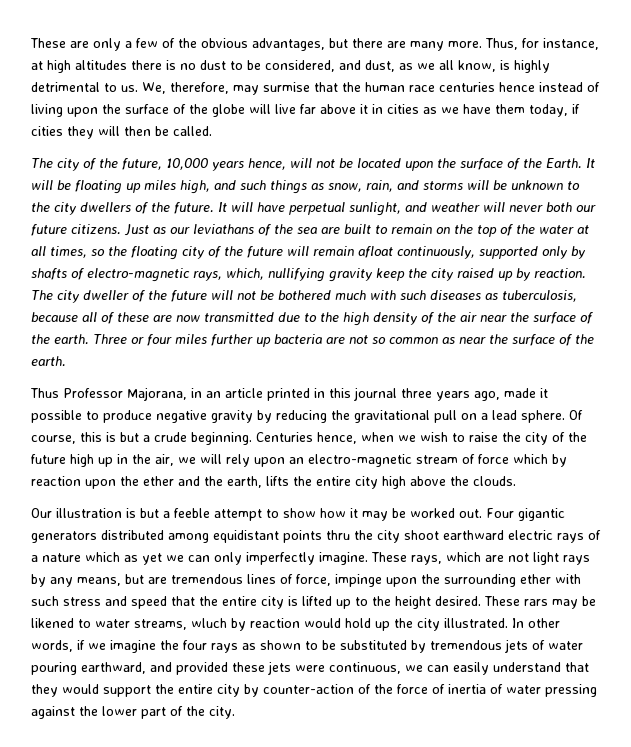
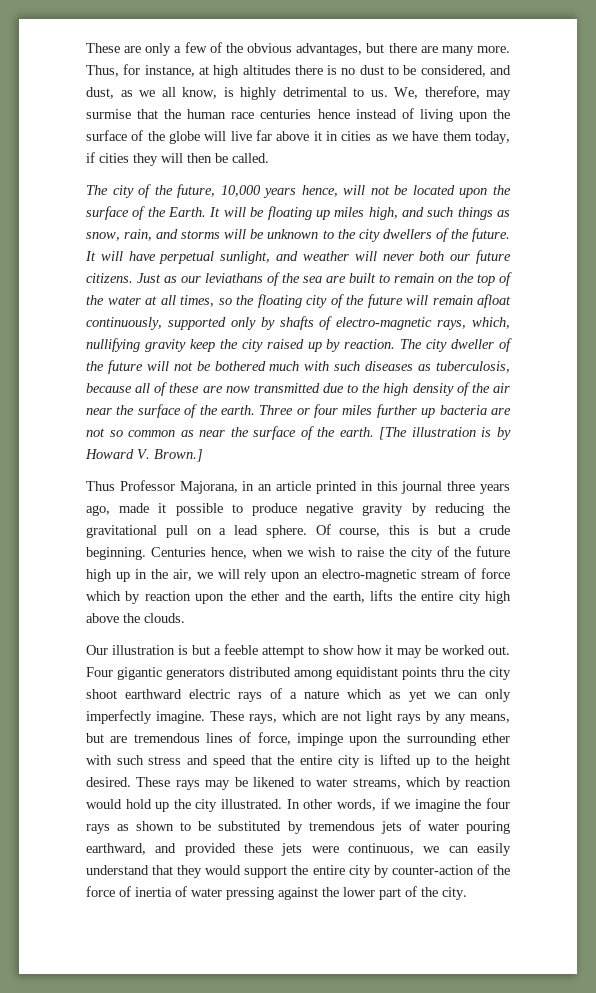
(66, 361) none -> [379,427,512,440] [85,449,203,462] [The illustration is by Howard V. Brown.]
[524,599,548,606] rars -> [175,780,200,790] rays
[191,618,227,628] wluch -> [406,777,442,787] which

